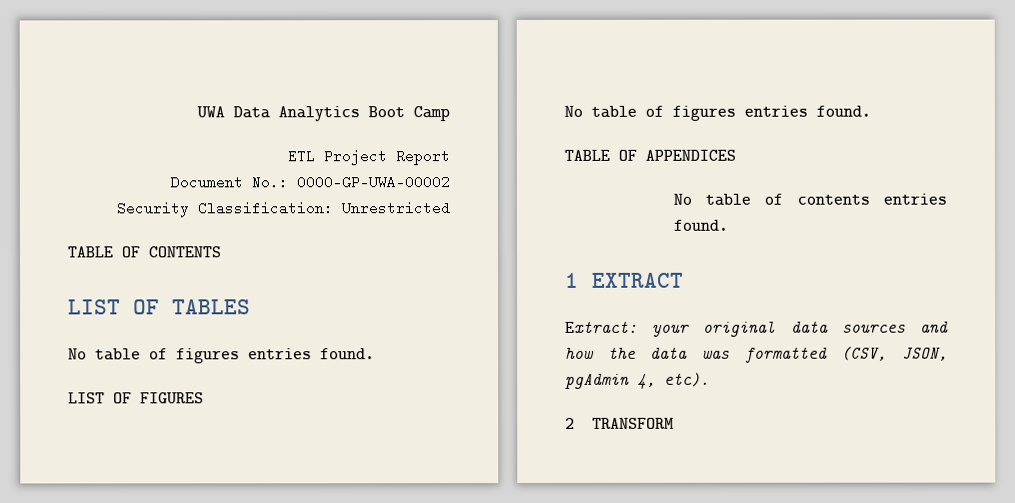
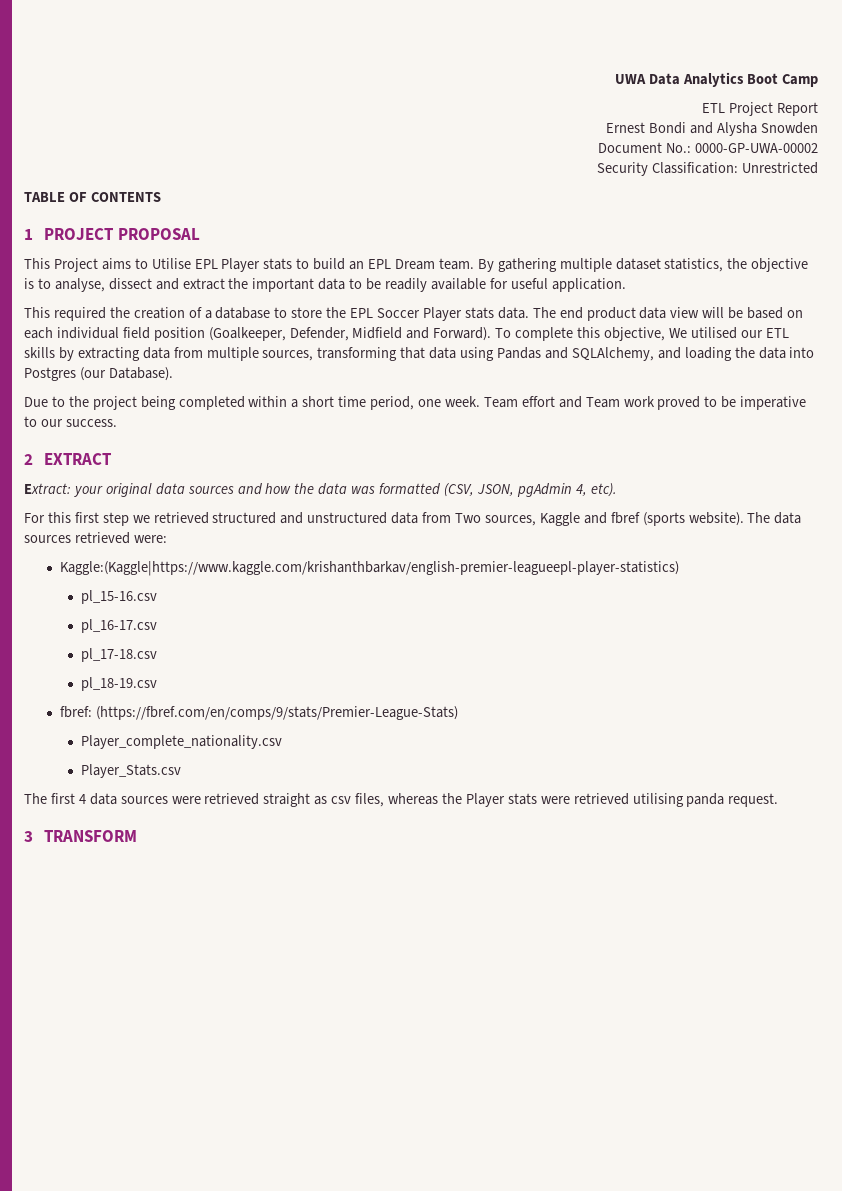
(450, 157) none -> [606,122,818,136] // Ernest Bondi and Alysha Snowden
[68,299,251,315] [68,348,375,364] [68,392,204,404] [564,105,871,121] [564,149,736,161] [672,193,947,206] [672,219,728,231] [565,272,579,288] LIST OF TABLES // No table of figures entries found. // LIST OF FIGURES // No table of figures entries found. // TABLE OF APPENDICES // No table of contents entries found. // 1 -> [24,228,200,240] [24,258,809,272] [24,278,626,292] [24,307,804,321] [24,327,789,341] [24,347,815,361] [24,367,173,381] [24,396,807,410] [24,416,117,427] [24,454,33,465] 1 PROJECT PROPOSAL // This Project aims to Utilise EPL Player stats to build an EPL Dream team. By gathering multiple dataset statistics, the objective is to analyse, dissect and extract the important data to be readily available for useful application. // This required the creation of a database to store the EPL Soccer Player stats data. The end product data view will be based on each individual field position (Goalkeeper, Defender, Midfield and Forward). To complete this objective, We utilised our ETL skills by extracting data from multiple sources, transforming that data using Pandas and SQLAlchemy, and loading the data into Postgres (our Database). // Due to the project being completed within a short time period, one week. Team effort and Team work proved to be imperative to our success. // 2
[565,417,575,429] 2 -> [24,512,802,526] [24,532,167,544] [60,561,680,576] [80,590,157,604] [80,619,157,633] [80,648,157,662] [80,677,157,691] [60,706,459,720] [80,735,282,749] [80,764,181,778] [24,793,779,807] [24,831,33,842] For this first step we retrieved structured and unstructured data from Two sources, Kaggle and fbref (sports website). The data sources retrieved were: // Kaggle:(Kaggle|https://www.kaggle.com/krishanthbarkav/english-premier-leagueepl-player-statistics) // pl_15-16.csv // pl_16-17.csv // pl_17-18.csv // pl_18-19.csv // fbref: (https://fbref.com/en/comps/9/stats/Premier-League-Stats) // Player_complete_nationality.csv // Player_Stats.csv // The first 4 data sources were retrieved straight as csv files, whereas the Player stats were retrieved utilising panda request. // 3

